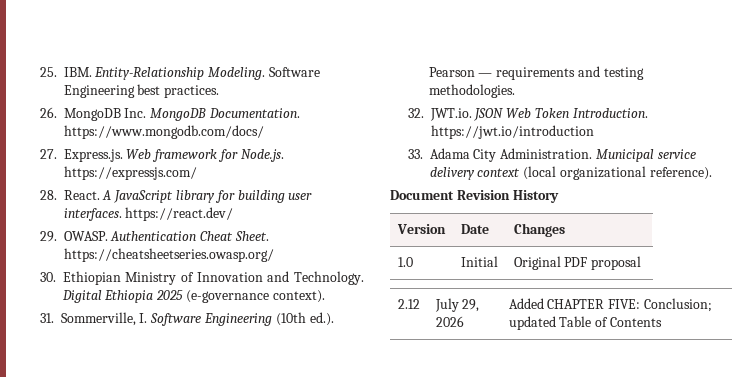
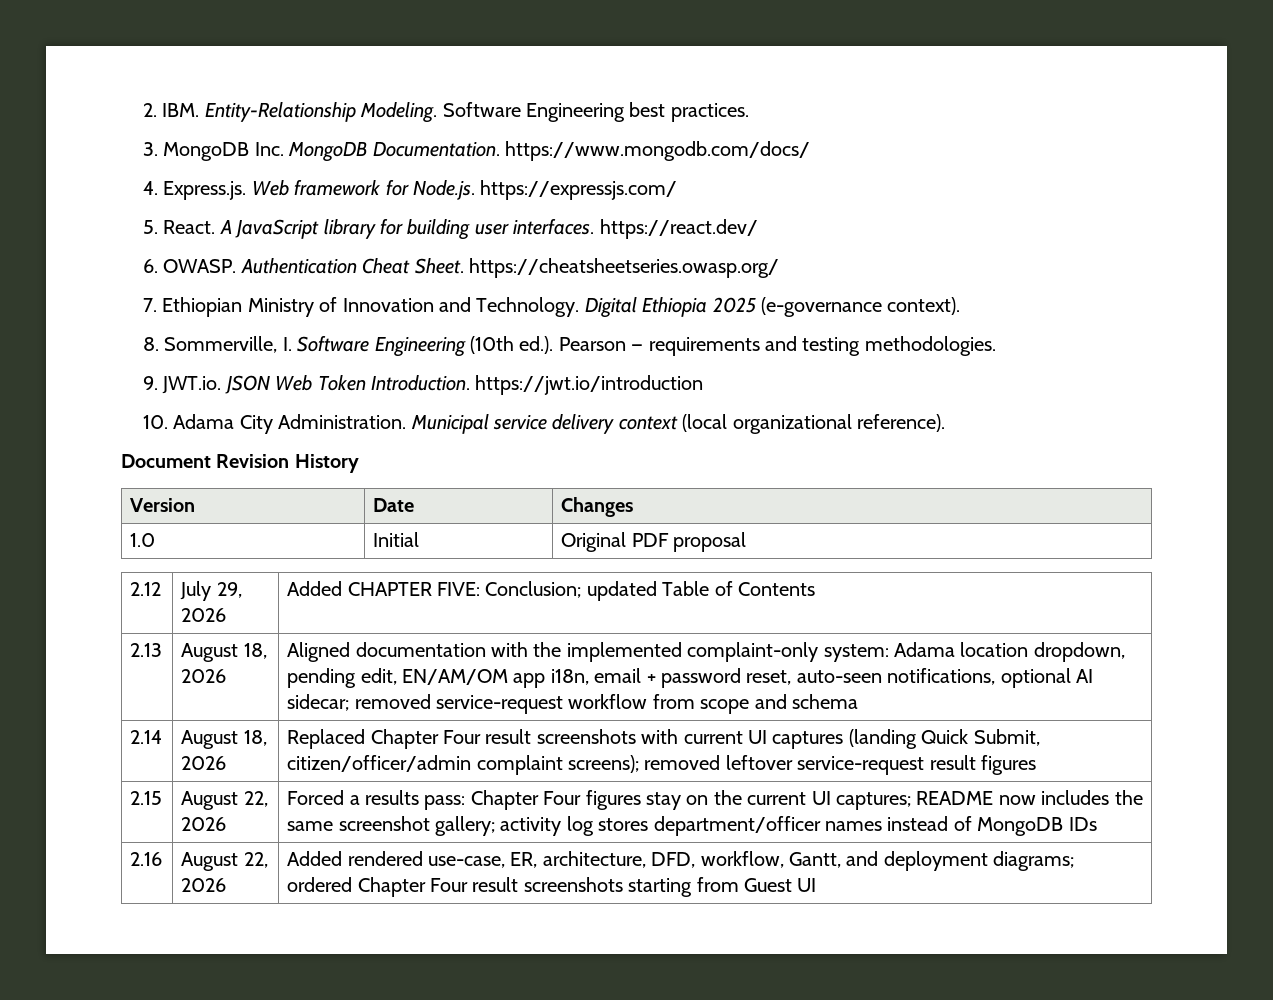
[39,67,57,77] 25. -> [143,103,158,117] 2.
[39,107,57,118] 26. -> [143,142,159,156] 3.
[39,149,57,159] 27. -> [143,181,159,195] 4.
[39,190,57,200] 28. -> [143,220,159,234] 5.
[39,231,57,242] 29. -> [143,259,159,273] 6.
[39,272,56,282] 30. -> [143,298,158,312] 7.
[39,313,54,323] 31. -> [143,337,160,351] 8.
[407,108,424,118] 32. -> [143,376,159,390] 9.
[407,149,423,159] 33. -> [143,415,169,429] 10.
(662, 322) none -> [130,643,163,657] [181,643,267,662] [181,669,227,683] [287,642,1125,662] [287,668,1093,688] [287,694,858,714] [130,730,163,744] [181,730,267,749] [181,756,227,770] [287,729,1040,749] [287,755,1036,775] [130,791,163,805] [181,791,268,810] [181,817,227,831] [287,790,1143,810] [287,816,1097,836] [130,852,163,866] [181,852,268,871] [181,878,227,892] [287,851,1075,871] [287,877,817,897] // 2.13 | August 18, 2026 | Aligned documentation with the implemented complaint-only system: Adama location dropdown, pending edit, EN/AM/OM app i18n, email + password reset, auto-seen notifications, optional AI sidecar; removed service-request workflow from scope and schema // 2.14 | August 18, 2026 | Replaced Chapter Four result screenshots with current UI captures (landing Quick Submit, citizen/officer/admin complaint screens); removed leftover service-request result figures // 2.15 | August 22, 2026 | Forced a results pass: Chapter Four figures stay on the current UI captures; README now includes the same screenshot gallery; activity log stores department/officer names instead of MongoDB IDs // 2.16 | August 22, 2026 | Added rendered use-case, ER, architecture, DFD, workflow, Gantt, and deployment diagrams; ordered Chapter Four result screenshots starting from Guest UI

